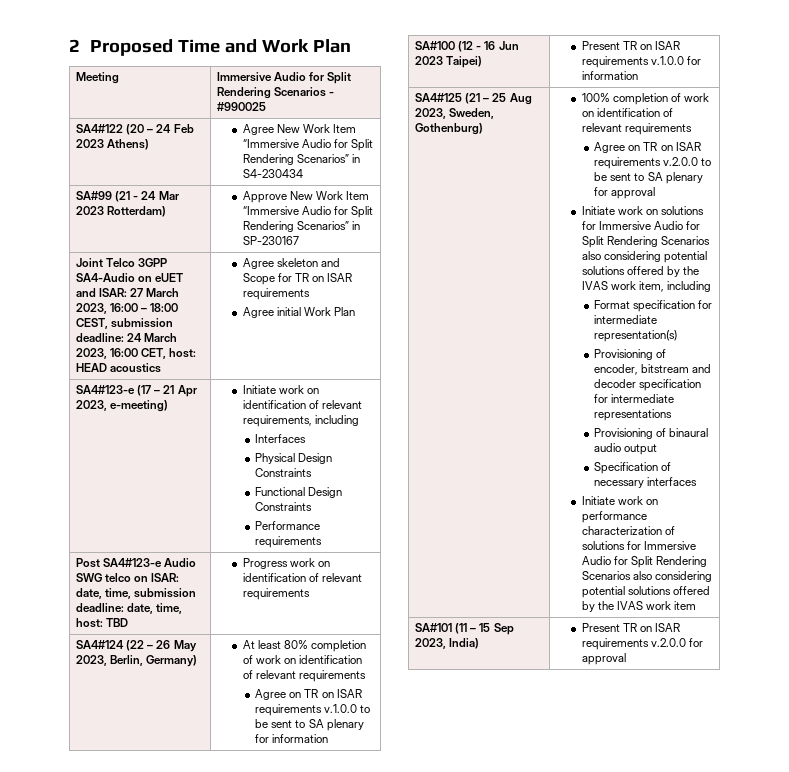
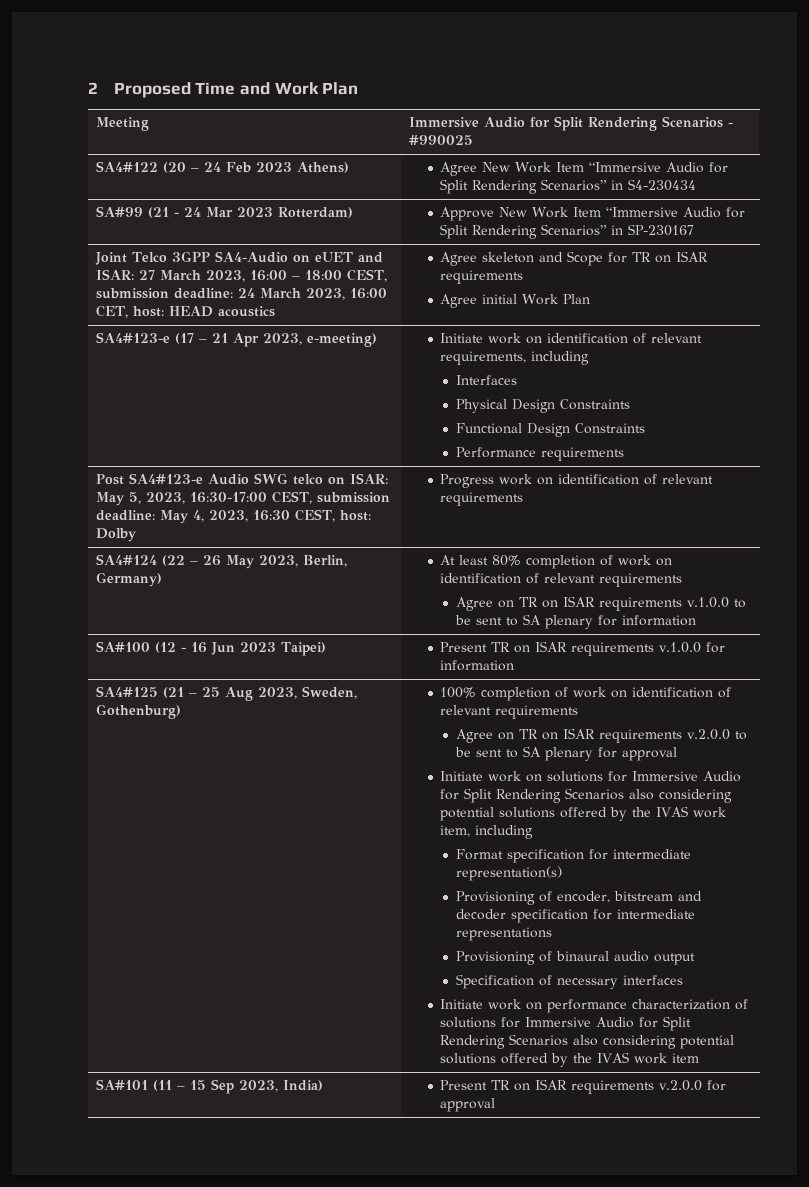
[76,588,197,599] [76,603,183,614] [76,618,129,628] date, time, submission deadline: date, time, host: TBD -> [96,491,391,506] [96,509,372,524] [96,528,137,542] May 5, 2023, 16:30-17:00 CEST, submission deadline: May 4, 2023, 16:30 CEST, host: Dolby

